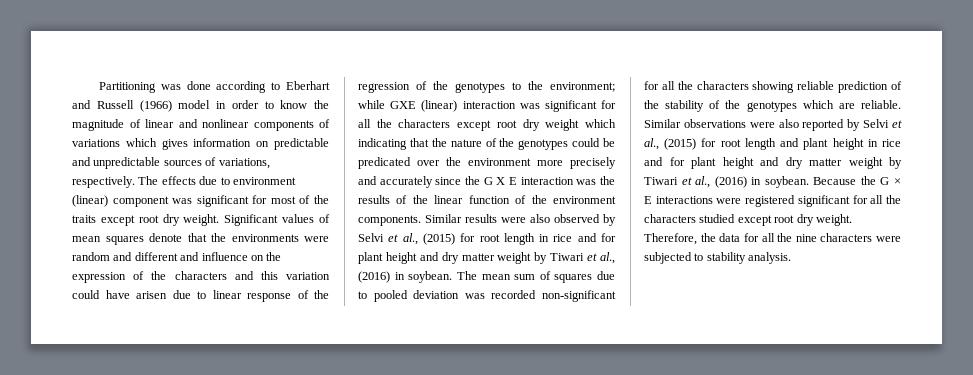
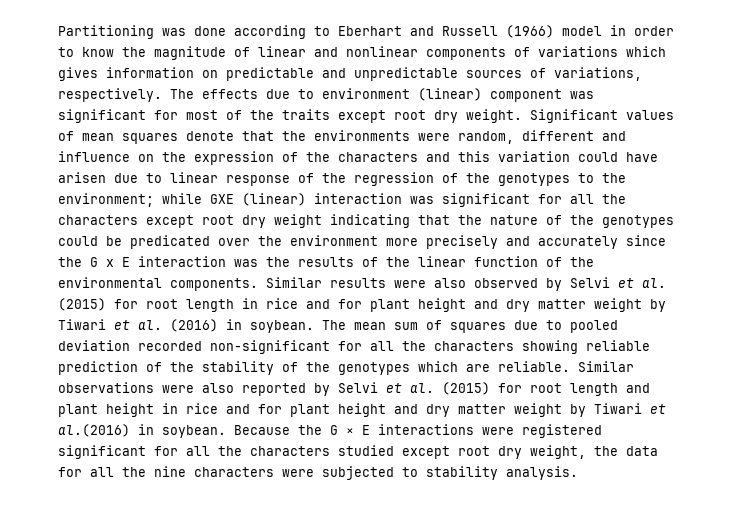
[72,252,133,261] random and -> [458,131,514,144] random,
[585,119,616,128] which -> (322, 221) none
[496,177,506,185] X -> [106,259,114,267] x
[553,196,616,204] environment -> [58,277,162,288] environmental
[402,233,418,245] al., -> [642,278,666,288] al.
[600,252,615,264] al., -> [138,320,162,330] al.
[464,293,485,299] was -> (130, 345) none
[644,138,659,150] al., -> [410,383,434,393] al.
[695,176,747,188] al., (2016) -> [58,424,130,437] al.(2016)
[815,214,852,226] [644,233,697,245] weight. Therefore, -> [530,445,586,459] weight,

